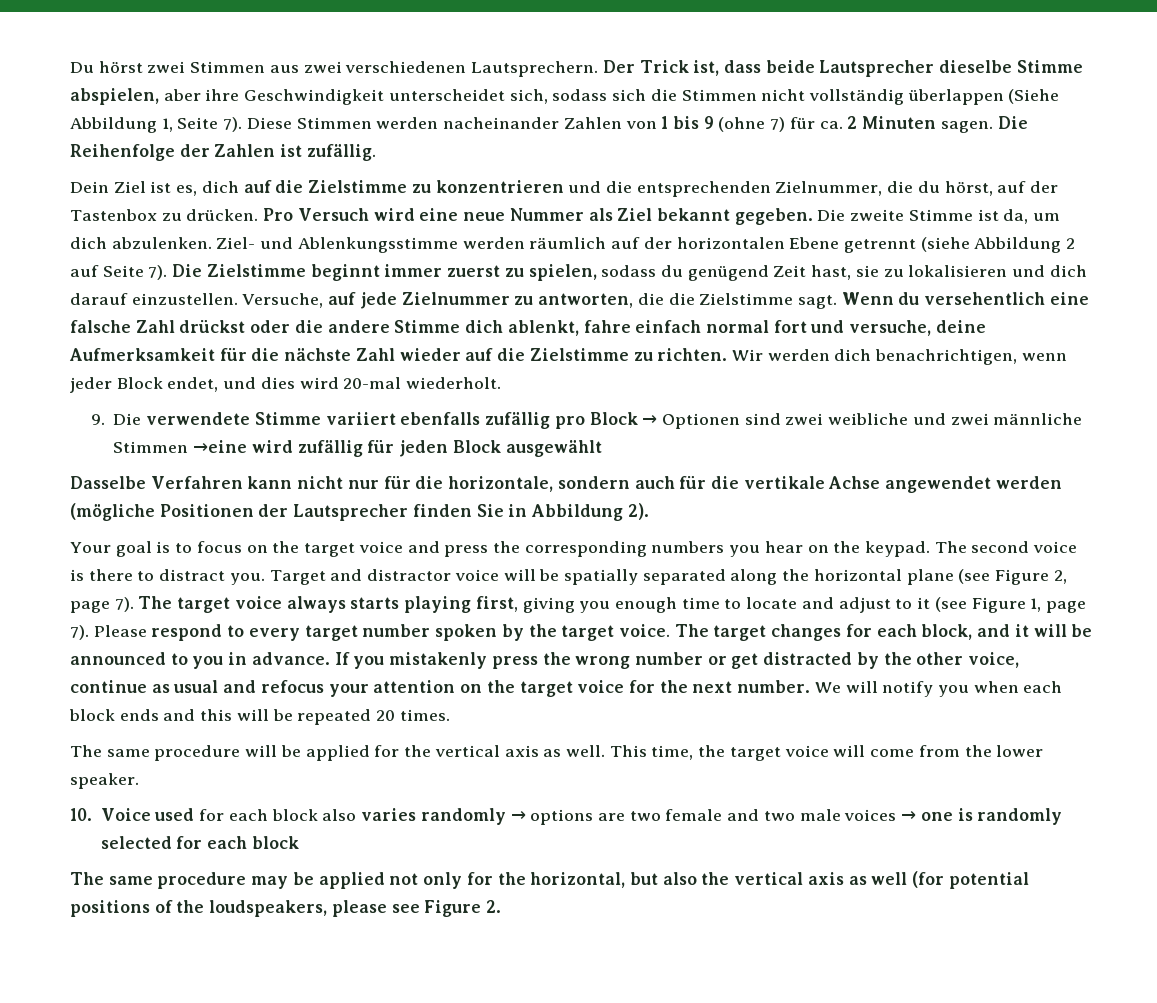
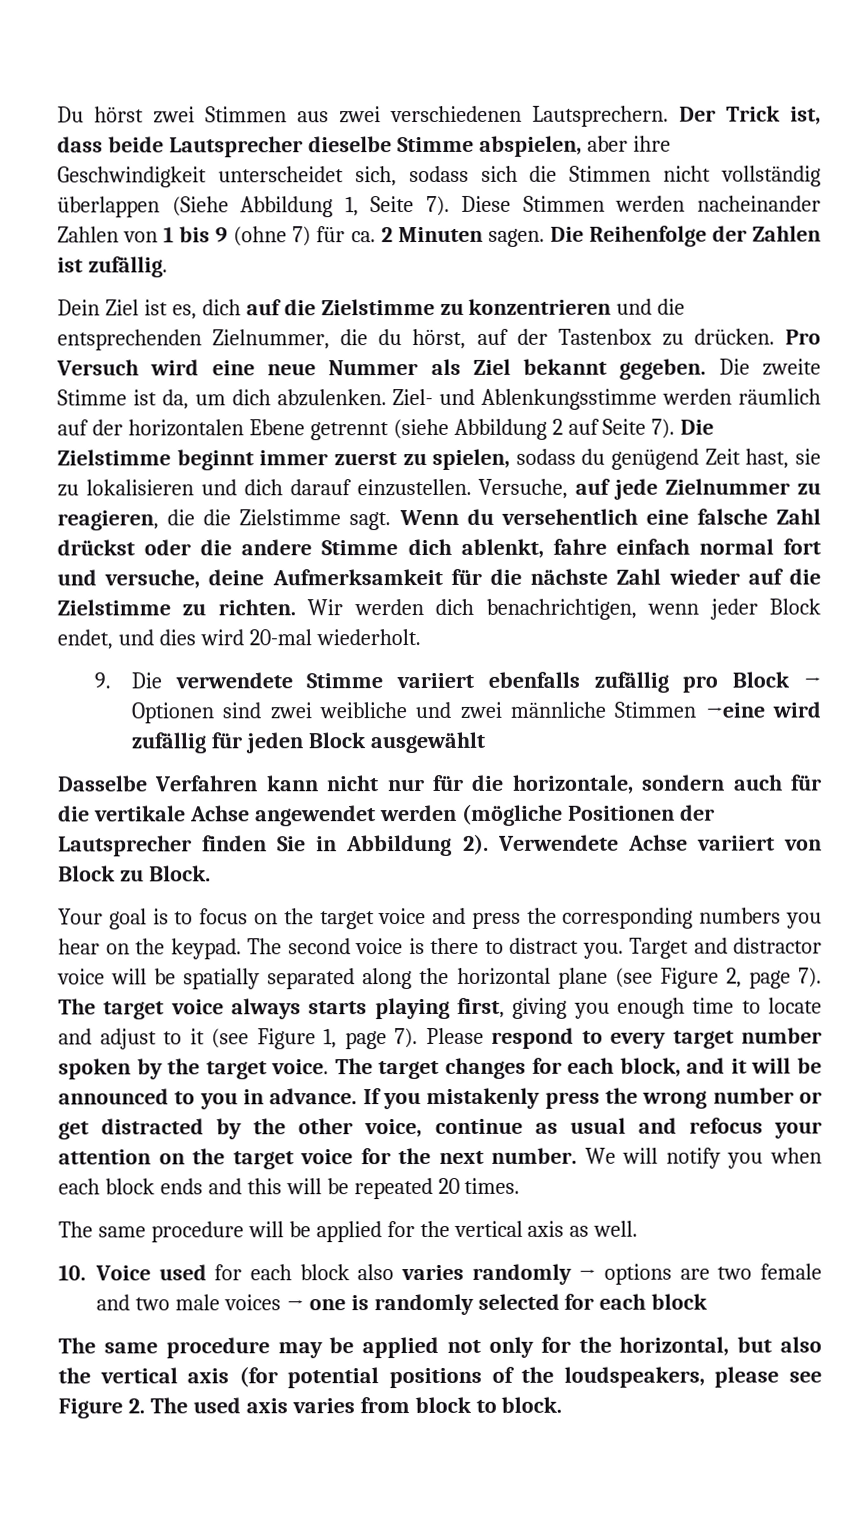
[538,293,634,308] antworten, -> [57,510,159,531] reagieren,
(649, 511) none -> [497,834,822,851] [58,865,211,882] Verwendete Achse variiert von Block zu Block.
[609,745,1044,761] [70,773,139,789] This time, the target voice will come from the lower speaker. -> (639, 1228) none
[848,872,908,885] as well -> (230, 1376) none
(502, 906) none -> [149,1396,563,1414] The used axis varies from block to block.

